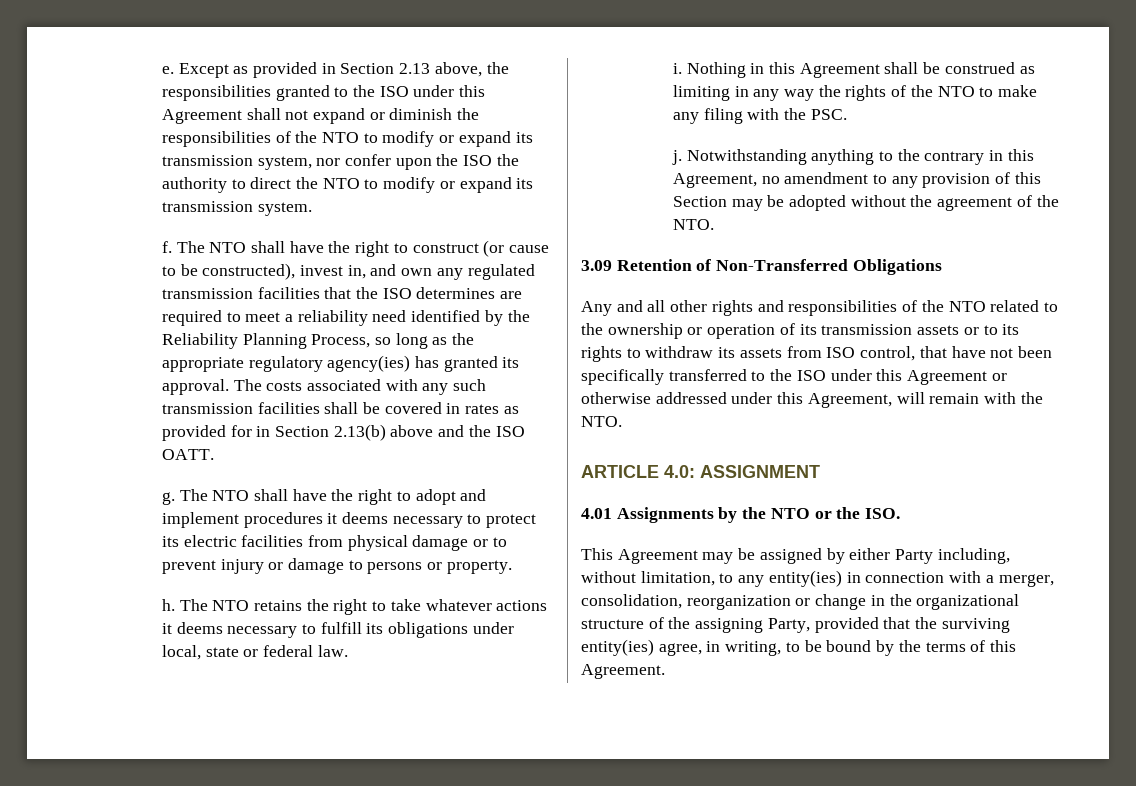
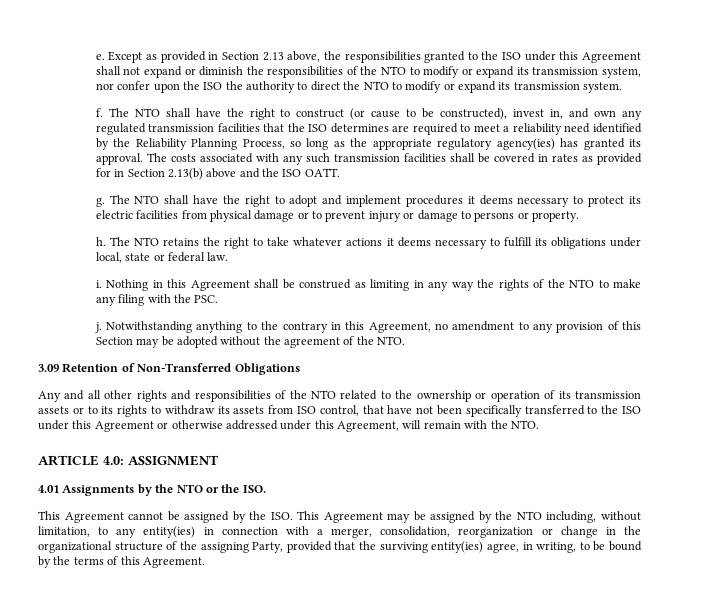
(698, 556) none -> [128,511,383,523] cannot be assigned by the ISO. This Agreement
[849,548,934,564] either Party -> [495,511,542,520] the NTO

